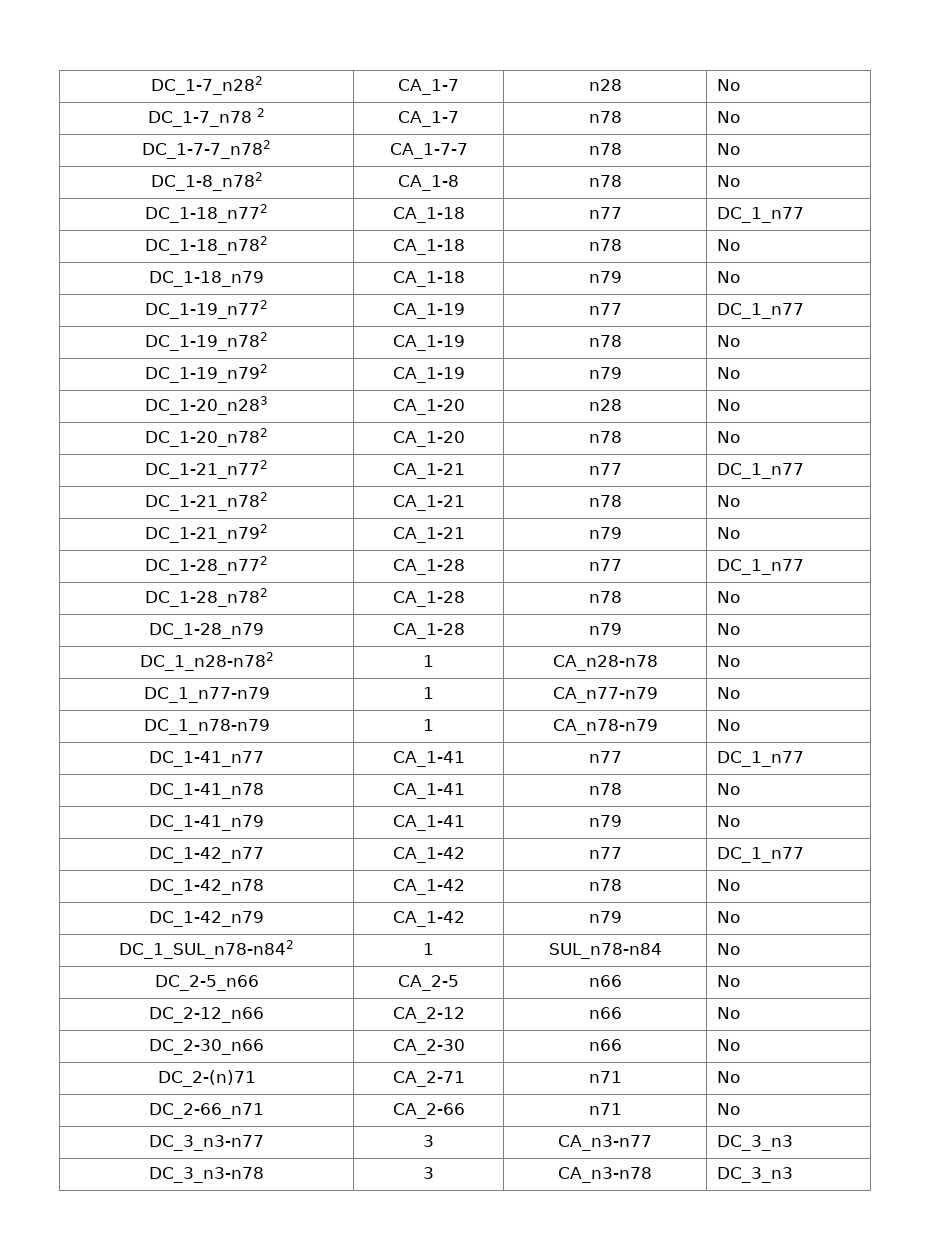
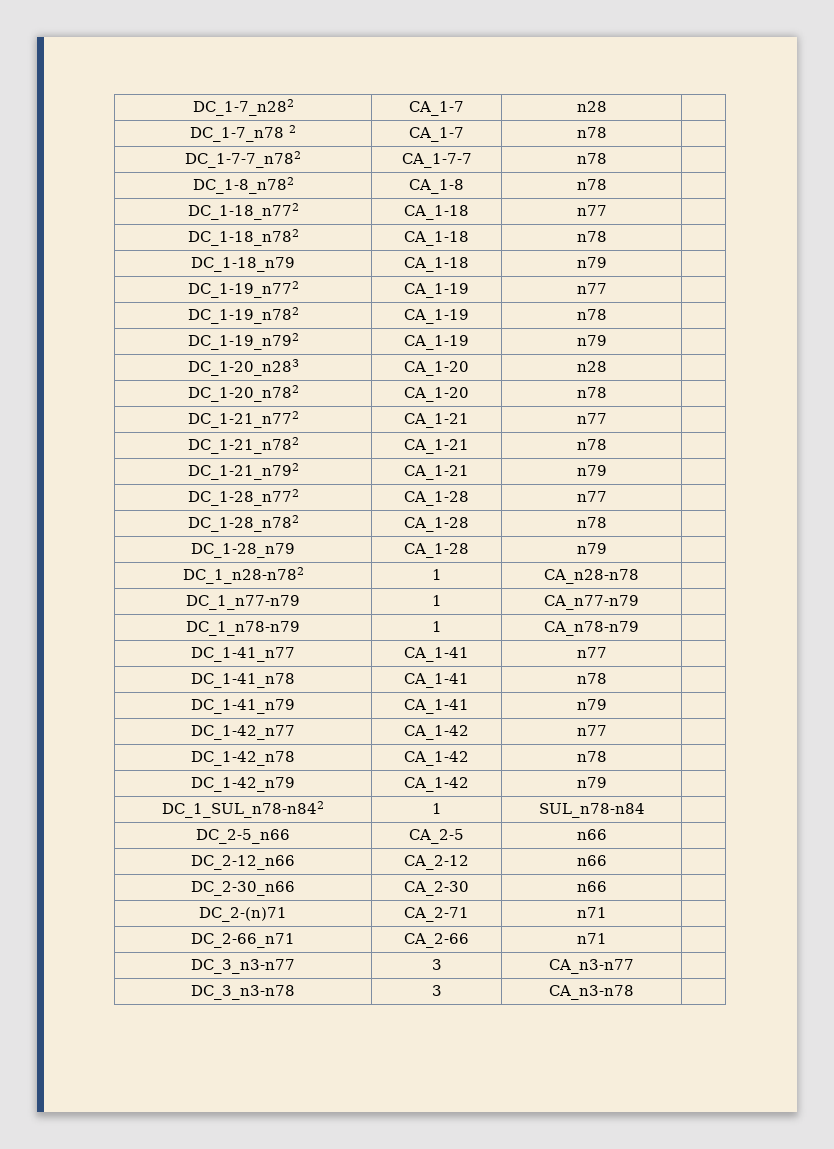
[717,79,741,91] No -> (607, 106) none
[717,111,741,123] No -> (607, 132) none
[717,143,741,155] No -> (607, 158) none
[717,175,741,187] No -> (607, 184) none
[717,207,805,223] DC_1_n77 -> (607, 210) none
[717,239,741,251] No -> (607, 236) none
[717,271,741,283] No -> (607, 262) none
[717,303,805,319] DC_1_n77 -> (607, 288) none
[717,335,741,347] No -> (607, 314) none
[717,367,741,379] No -> (607, 340) none
[717,399,741,411] No -> (607, 366) none
[717,431,741,443] No -> (607, 392) none
[717,463,805,479] DC_1_n77 -> (607, 418) none
[717,495,741,507] No -> (607, 444) none
[717,527,741,539] No -> (607, 470) none
[717,559,805,575] DC_1_n77 -> (607, 496) none
[717,591,741,603] No -> (607, 522) none
[717,623,741,635] No -> (607, 548) none
[717,655,741,667] No -> (639, 576) none
[717,687,741,699] No -> (639, 602) none
[717,719,741,731] No -> (639, 628) none
[717,751,805,767] DC_1_n77 -> (607, 652) none
[717,783,741,795] No -> (607, 678) none
[717,815,741,827] No -> (607, 704) none
[717,847,805,863] DC_1_n77 -> (607, 730) none
[717,879,741,891] No -> (607, 756) none
[717,911,741,923] No -> (607, 782) none
[717,943,741,955] No -> (645, 810) none
[717,975,741,987] No -> (607, 834) none
[717,1007,741,1019] No -> (607, 860) none
[717,1039,741,1051] No -> (607, 886) none
[717,1071,741,1083] No -> (607, 912) none
[717,1103,741,1115] No -> (607, 938) none
[717,1135,794,1151] DC_3_n3 -> (634, 966) none
[717,1167,794,1183] DC_3_n3 -> (634, 992) none

